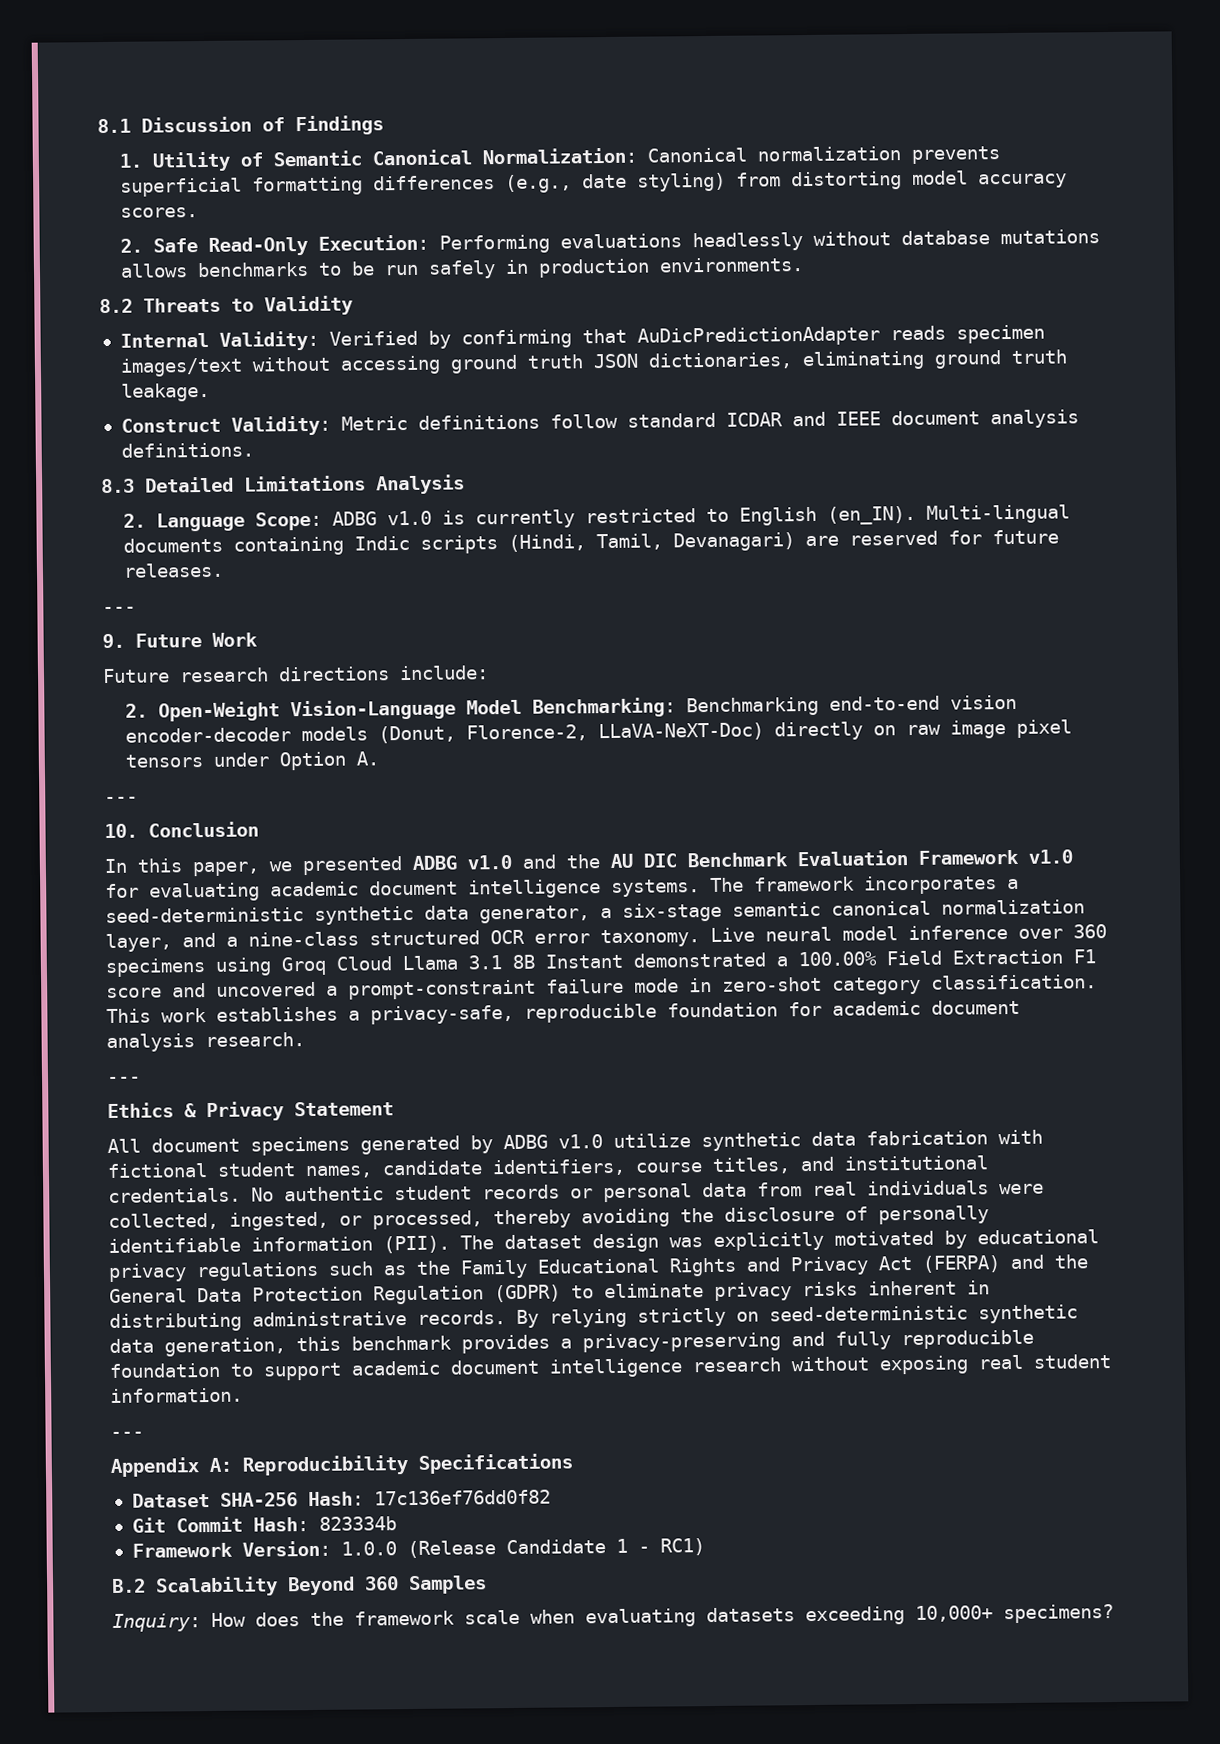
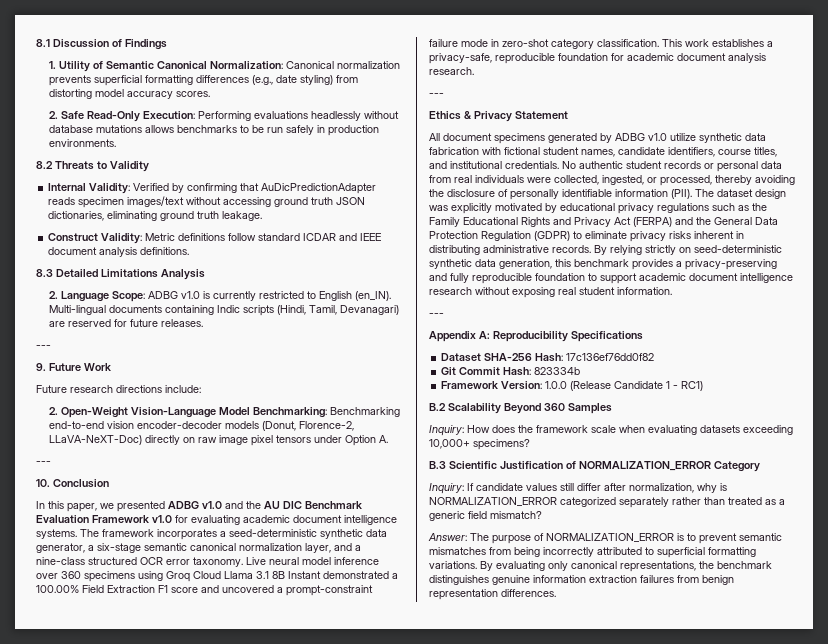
(1114, 1614) none -> [429,461,760,472] [429,483,727,494] [429,497,785,508] [429,511,542,521] [428,533,782,544] [429,547,756,558] [429,561,772,572] [429,575,734,585] [429,589,556,600] // B.3 Scientific Justification of NORMALIZATION_ERROR Category // Inquiry: If candidate values still differ after normalization, why is NORMALIZATION_ERROR categorized separately rather than treated as a generic field mismatch? // Answer: The purpose of NORMALIZATION_ERROR is to prevent semantic mismatches from being incorrectly attributed to superficial formatting variations. By evaluating only canonical representations, the benchmark distinguishes genuine information extraction failures from benign representation differences.

